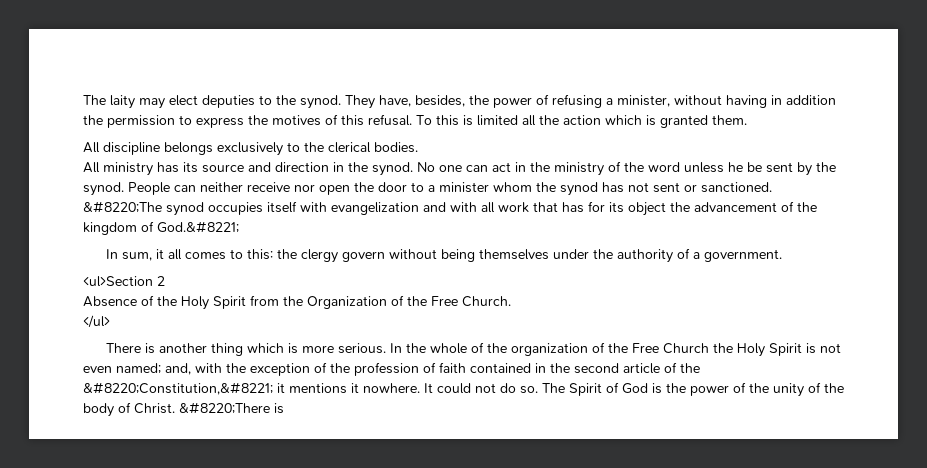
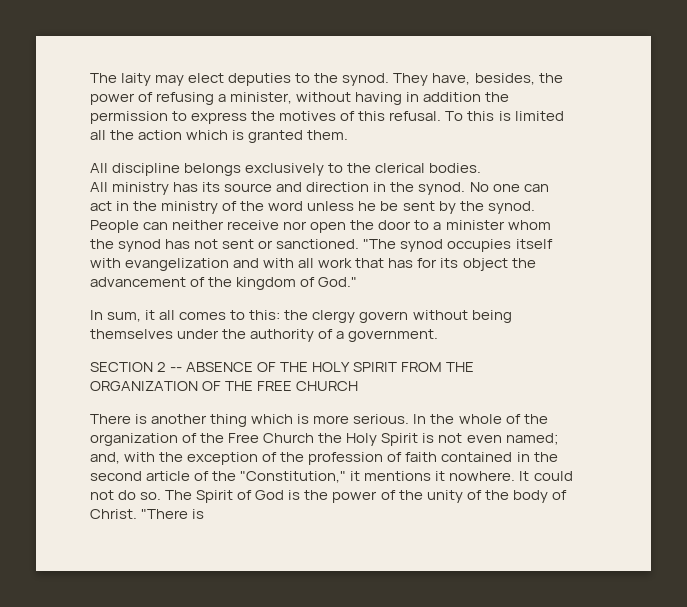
[83,201,162,213] &#8220;The -> [363,239,397,249] "The
[157,221,239,233] God.&#8221; -> [318,277,358,287] God."
[83,276,153,287] <ul>Section -> [90,362,153,372] SECTION
[83,295,511,310] [83,315,110,328] // Absence of the Holy Spirit from the Organization of the Free Church. // </ul> -> [170,362,475,372] [90,381,359,391] -- ABSENCE OF THE HOLY SPIRIT FROM THE ORGANIZATION OF THE FREE CHURCH
[83,382,273,395] &#8220;Constitution,&#8221; -> [240,471,347,483] "Constitution,"
[179,402,270,414] &#8220;There -> [141,509,189,519] "There

